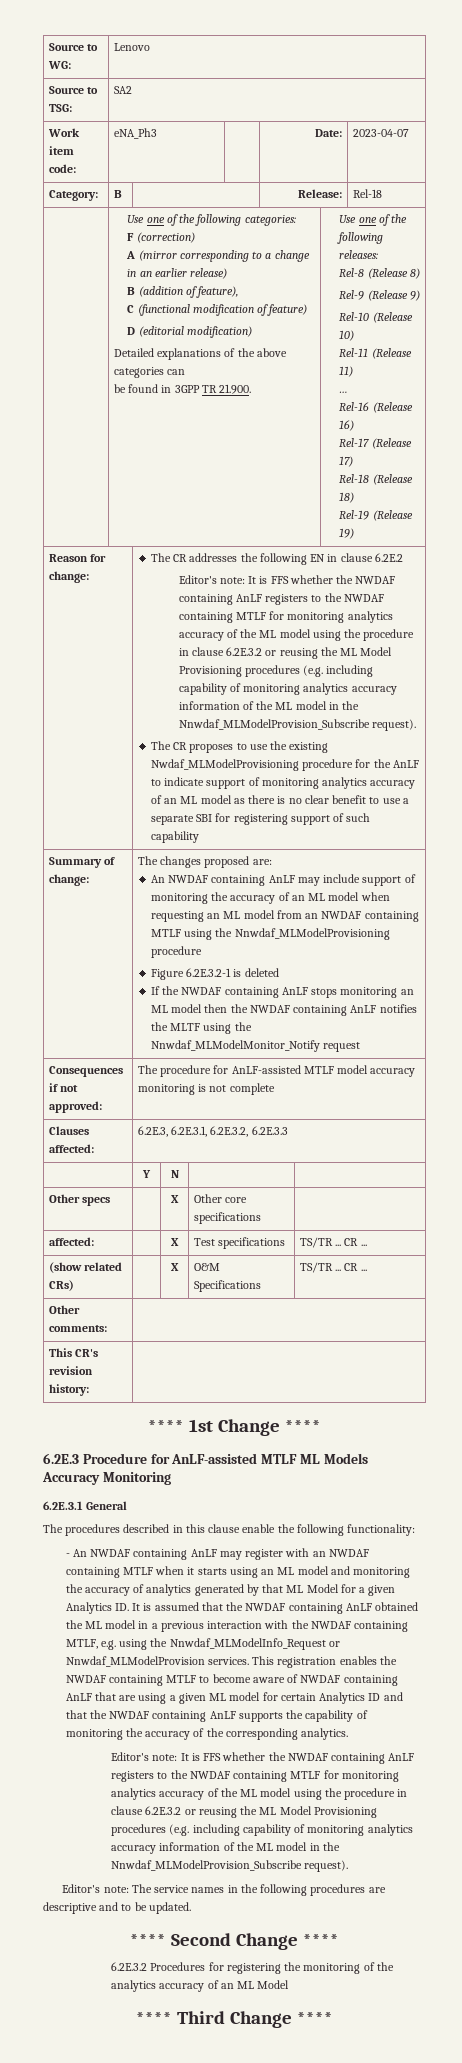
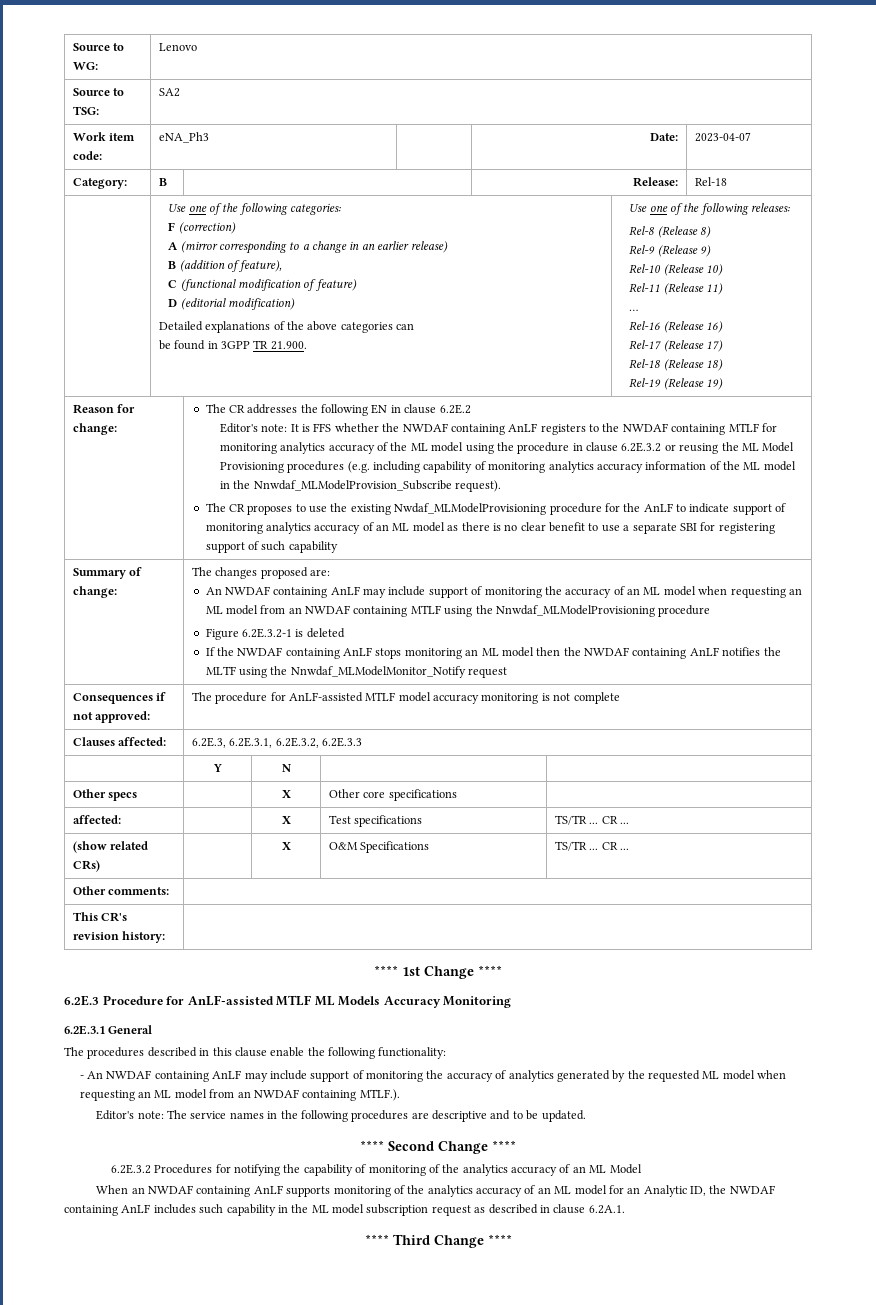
[245,1548,369,1560] [65,1566,350,1578] register with an NWDAF containing MTLF when it starts using an ML model and -> [269,1070,364,1082] include support of
[262,1584,396,1596] [65,1602,419,1614] [65,1620,409,1632] [65,1638,340,1650] [65,1656,397,1668] [65,1674,398,1686] [65,1692,403,1704] [65,1710,368,1722] [65,1728,349,1740] [111,1752,415,1764] [111,1770,399,1782] [111,1788,408,1800] [111,1806,377,1818] [111,1824,413,1836] [111,1842,340,1854] [111,1860,349,1872] that ML Model for a given Analytics ID. It is assumed that the NWDAF containing AnLF obtained the ML model in a previous interaction with the NWDAF containing MTLF, e.g. using the Nnwdaf_MLModelInfo_Request or Nnwdaf_MLModelProvision services. This registration enables the NWDAF containing MTLF to become aware of NWDAF containing AnLF that are using a given ML model for certain Analytics ID and that the NWDAF containing AnLF supports the capability of monitoring the accuracy of the corresponding analytics. // Editor's note: It is FFS whether the NWDAF containing AnLF registers to the NWDAF containing MTLF for monitoring analytics accuracy of the ML model using the procedure in clause 6.2E.3.2 or reusing the ML Model Provisioning procedures (e.g. including capability of monitoring analytics accuracy information of the ML model in the Nnwdaf_MLModelProvision_Subscribe request). -> [627,1070,787,1082] [79,1089,400,1101] the requested ML model when requesting an ML model from an NWDAF containing MTLF.).
[226,1962,302,1974] registering the -> [234,1164,367,1176] notifying the capability of
(290, 1984) none -> [96,1185,775,1197] [64,1204,625,1216] // When an NWDAF containing AnLF supports monitoring of the analytics accuracy of an ML model for an Analytic ID, the NWDAF containing AnLF includes such capability in the ML model subscription request as described in clause 6.2A.1.

